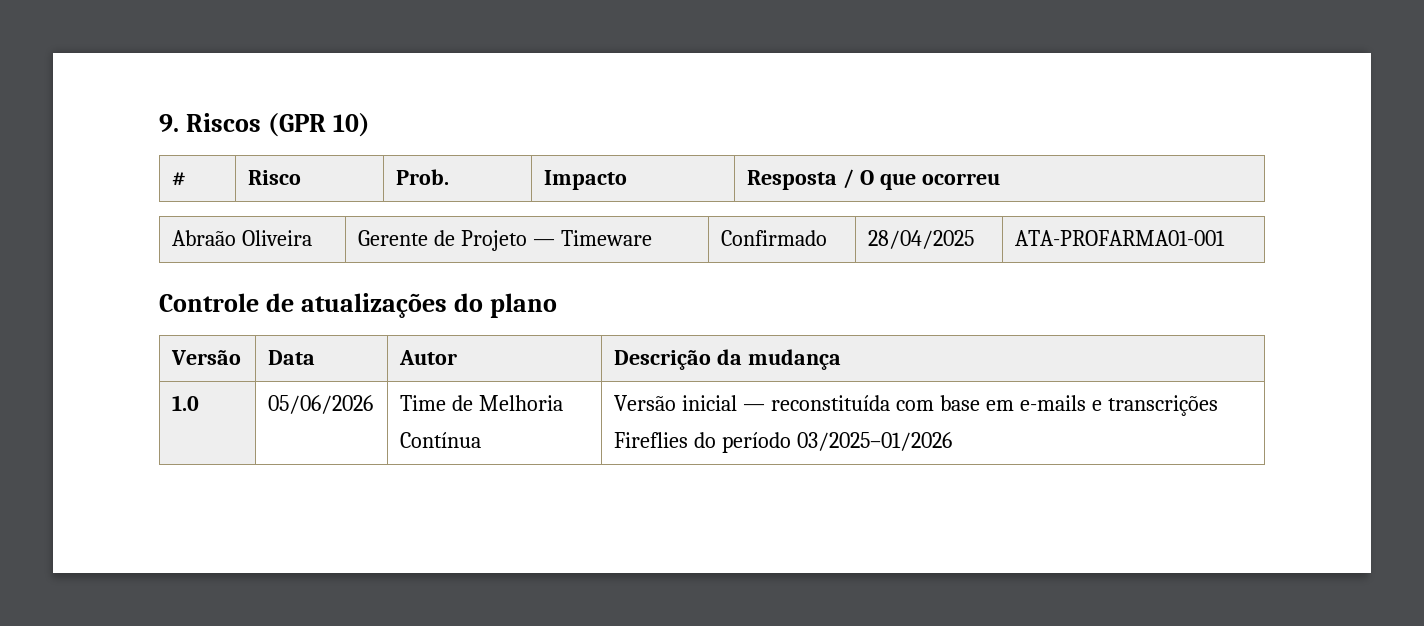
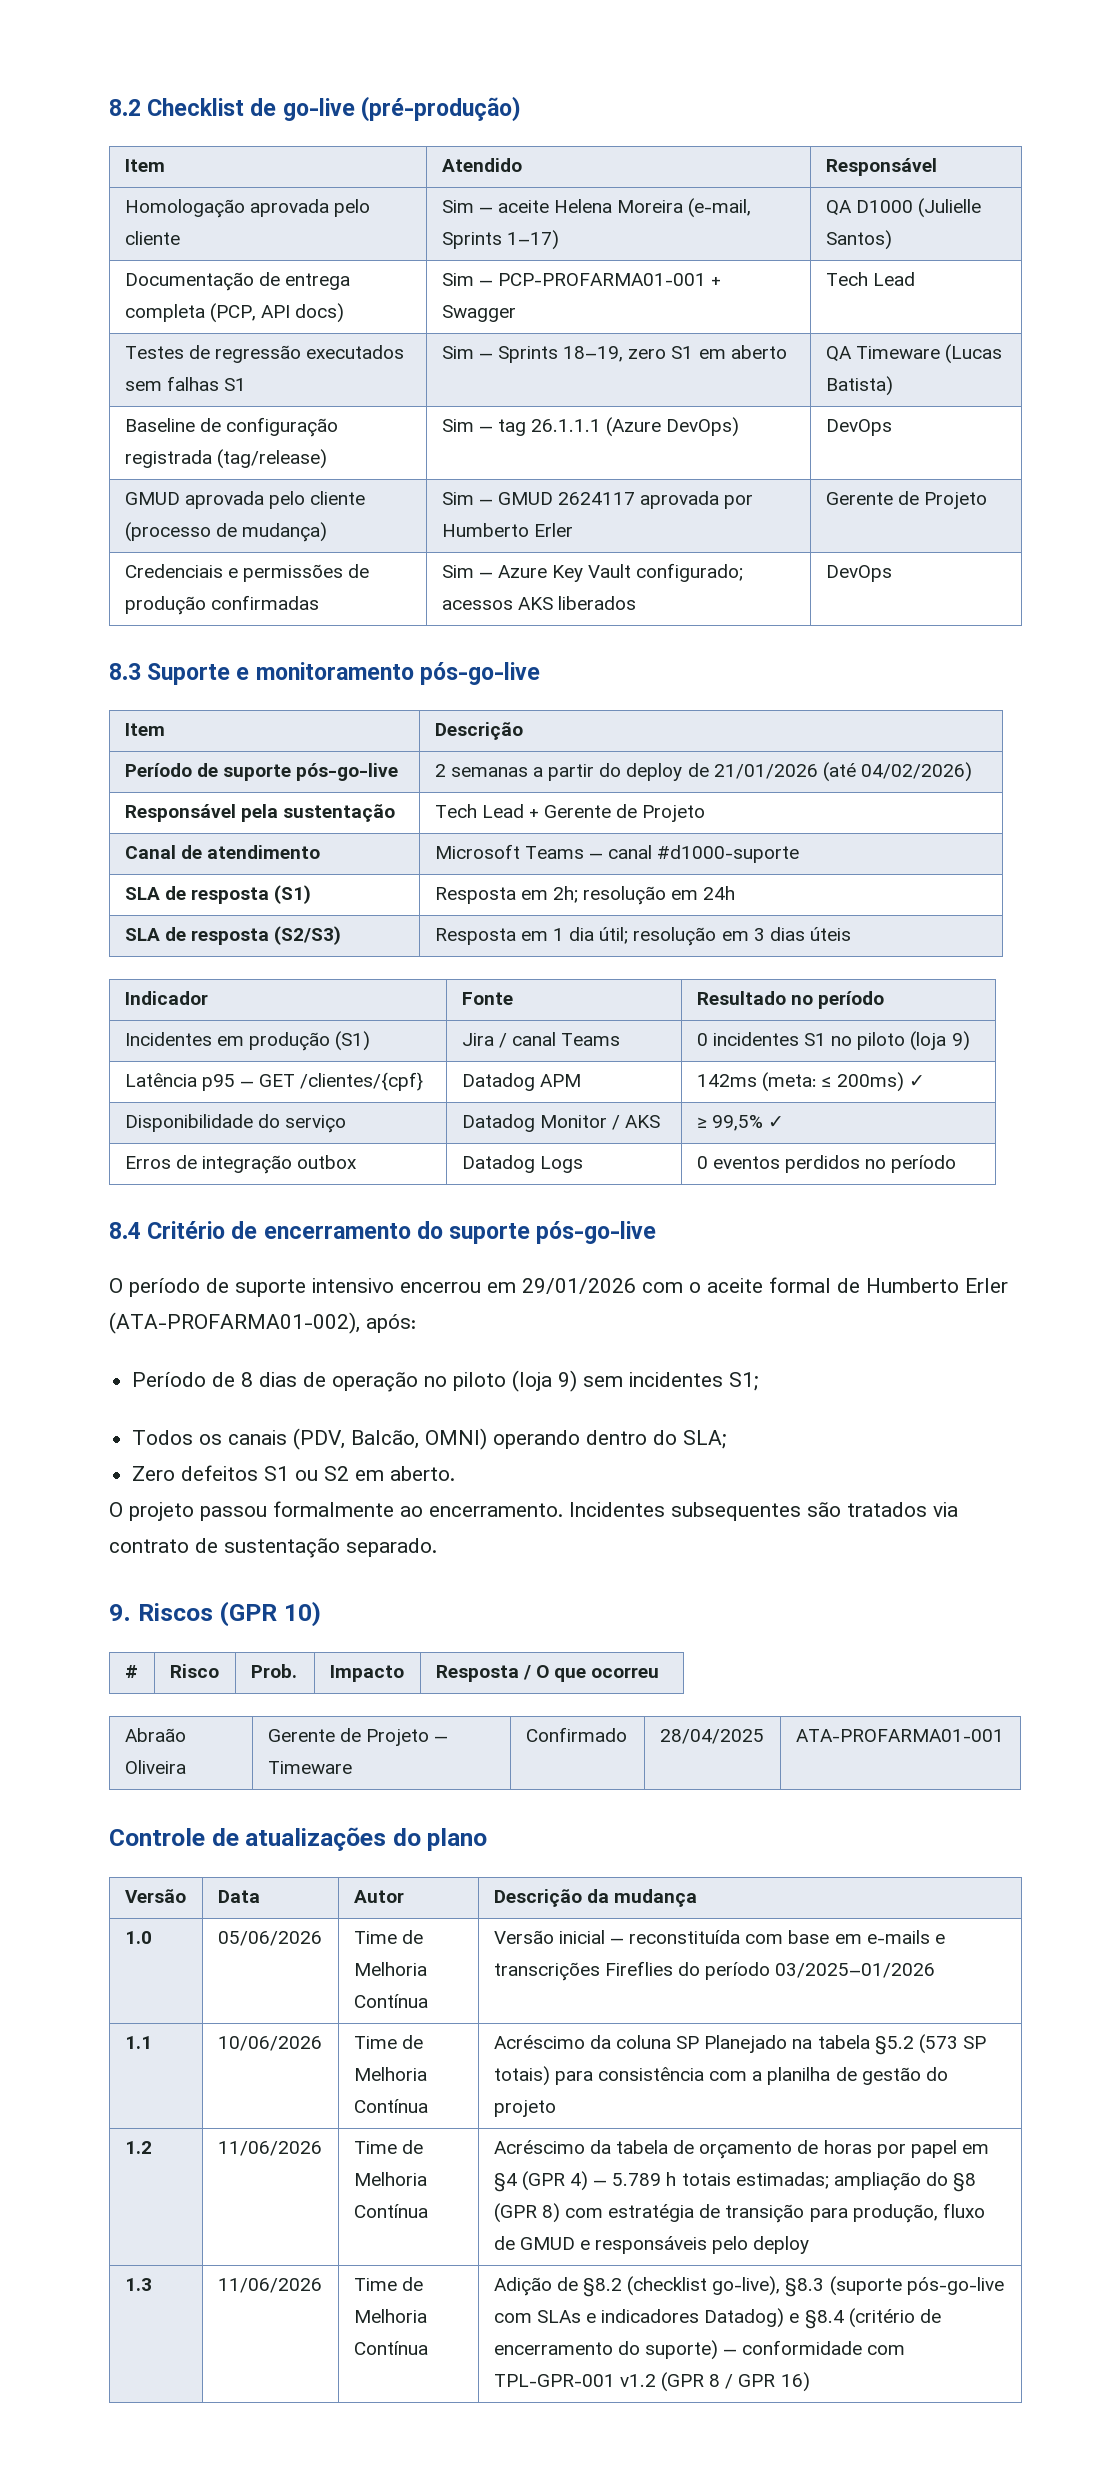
(159, 123) none -> [109,96,521,122] [124,159,165,172] [441,158,522,172] [825,158,937,176] [124,199,371,218] [124,231,180,245] [441,198,752,218] [441,230,559,250] [825,198,982,218] [825,230,892,250] [124,272,351,291] [124,303,345,323] [441,273,722,286] [441,305,516,322] [825,272,915,286] [124,345,405,363] [124,376,247,391] [441,345,787,363] [825,344,1003,364] [825,376,893,396] [124,417,339,437] [124,449,327,469] [441,417,740,437] [825,419,892,436] [124,491,366,509] [124,522,328,542] [441,491,754,509] [441,523,573,537] [825,491,988,509] [124,564,370,582] [124,595,319,615] [441,563,744,582] [441,596,637,610] [825,565,892,582] [109,662,540,685] [124,723,165,736] [434,722,523,740] [124,763,399,781] [434,762,972,782] [124,804,396,822] [434,804,706,822] [124,845,321,859] [434,844,800,863] [124,885,312,904] [434,886,736,905] [124,926,342,945] [434,927,851,946] [124,991,208,1005] [461,992,513,1005] [696,991,885,1009] [124,1031,371,1051] [461,1032,621,1048] [696,1031,970,1051] [124,1072,424,1091] [461,1073,581,1091] [696,1072,926,1092] [124,1114,347,1133] [461,1114,661,1132] [696,1115,785,1131] [124,1155,358,1174] [461,1155,583,1173] [696,1155,957,1173] [109,1221,657,1244] [109,1277,1008,1297] [109,1312,416,1334] [132,1370,759,1392] [132,1428,727,1450] [132,1465,456,1481] [109,1501,958,1521] [109,1538,437,1558] 8.2 Checklist de go-live (pré-produção) // Item | Atendido | Responsável // Homologação aprovada pelo cliente | Sim — aceite Helena Moreira (e-mail, Sprints 1–17) | QA D1000 (Julielle Santos) // Documentação de entrega completa (PCP, API docs) | Sim — PCP-PROFARMA01-001 + Swagger | Tech Lead // Testes de regressão executados sem falhas S1 | Sim — Sprints 18–19, zero S1 em aberto | QA Timeware (Lucas Batista) // Baseline de configuração registrada (tag/release) | Sim — tag 26.1.1.1 (Azure DevOps) | DevOps // GMUD aprovada pelo cliente (processo de mudança) | Sim — GMUD 2624117 aprovada por Humberto Erler | Gerente de Projeto // Credenciais e permissões de produção confirmadas | Sim — Azure Key Vault configurado; acessos AKS liberados | DevOps // 8.3 Suporte e monitoramento pós-go-live // Item | Descrição // Período de suporte pós-go-live | 2 semanas a partir do deploy de 21/01/2026 (até 04/02/2026) // Responsável pela sustentação | Tech Lead + Gerente de Projeto // Canal de atendimento | Microsoft Teams — canal #d1000-suporte // SLA de resposta (S1) | Resposta em 2h; resolução em 24h // SLA de resposta (S2/S3) | Resposta em 1 dia útil; resolução em 3 dias úteis // Indicador | Fonte | Resultado no período // Incidentes em produção (S1) | Jira / canal Teams | 0 incidentes S1 no piloto (loja 9) // Latência p95 — GET /clientes/{cpf} | Datadog APM | 142ms (meta: ≤ 200ms) ✓ // Disponibilidade do serviço | Datadog Monitor / AKS | ≥ 99,5% ✓ // Erros de integração outbox | Datadog Logs | 0 eventos perdidos no período // 8.4 Critério de encerramento do suporte pós-go-live // O período de suporte intensivo encerrou em 29/01/2026 com o aceite formal de Humberto Erler (ATA-PROFARMA01-002), após: // Período de 8 dias de operação no piloto (loja 9) sem incidentes S1; // Todos os canais (PDV, Balcão, OMNI) operando dentro do SLA; // Zero defeitos S1 ou S2 em aberto. // O projeto passou formalmente ao encerramento. Incidentes subsequentes são tratados via contrato de sustentação separado. //
(952, 441) none -> [124,2036,152,2049] [217,2036,322,2051] [353,2035,423,2049] [353,2067,427,2081] [353,2099,428,2113] [493,2034,986,2055] [493,2066,948,2086] [493,2100,556,2117] [124,2141,152,2154] [217,2141,322,2156] [353,2140,423,2154] [353,2172,427,2186] [353,2204,428,2218] [493,2140,989,2159] [493,2171,977,2192] [493,2203,985,2223] [493,2236,810,2254] [124,2278,152,2291] [217,2278,322,2293] [353,2277,423,2291] [353,2309,427,2323] [353,2341,428,2355] [493,2276,1004,2297] [493,2308,941,2329] [493,2340,906,2360] [493,2372,810,2392] // 1.1 | 10/06/2026 | Time de Melhoria Contínua | Acréscimo da coluna SP Planejado na tabela §5.2 (573 SP totais) para consistência com a planilha de gestão do projeto // 1.2 | 11/06/2026 | Time de Melhoria Contínua | Acréscimo da tabela de orçamento de horas por papel em §4 (GPR 4) — 5.789 h totais estimadas; ampliação do §8 (GPR 8) com estratégia de transição para produção, fluxo de GMUD e responsáveis pelo deploy // 1.3 | 11/06/2026 | Time de Melhoria Contínua | Adição de §8.2 (checklist go-live), §8.3 (suporte pós-go-live com SLAs e indicadores Datadog) e §8.4 (critério de encerramento do suporte) — conformidade com TPL-GPR-001 v1.2 (GPR 8 / GPR 16)

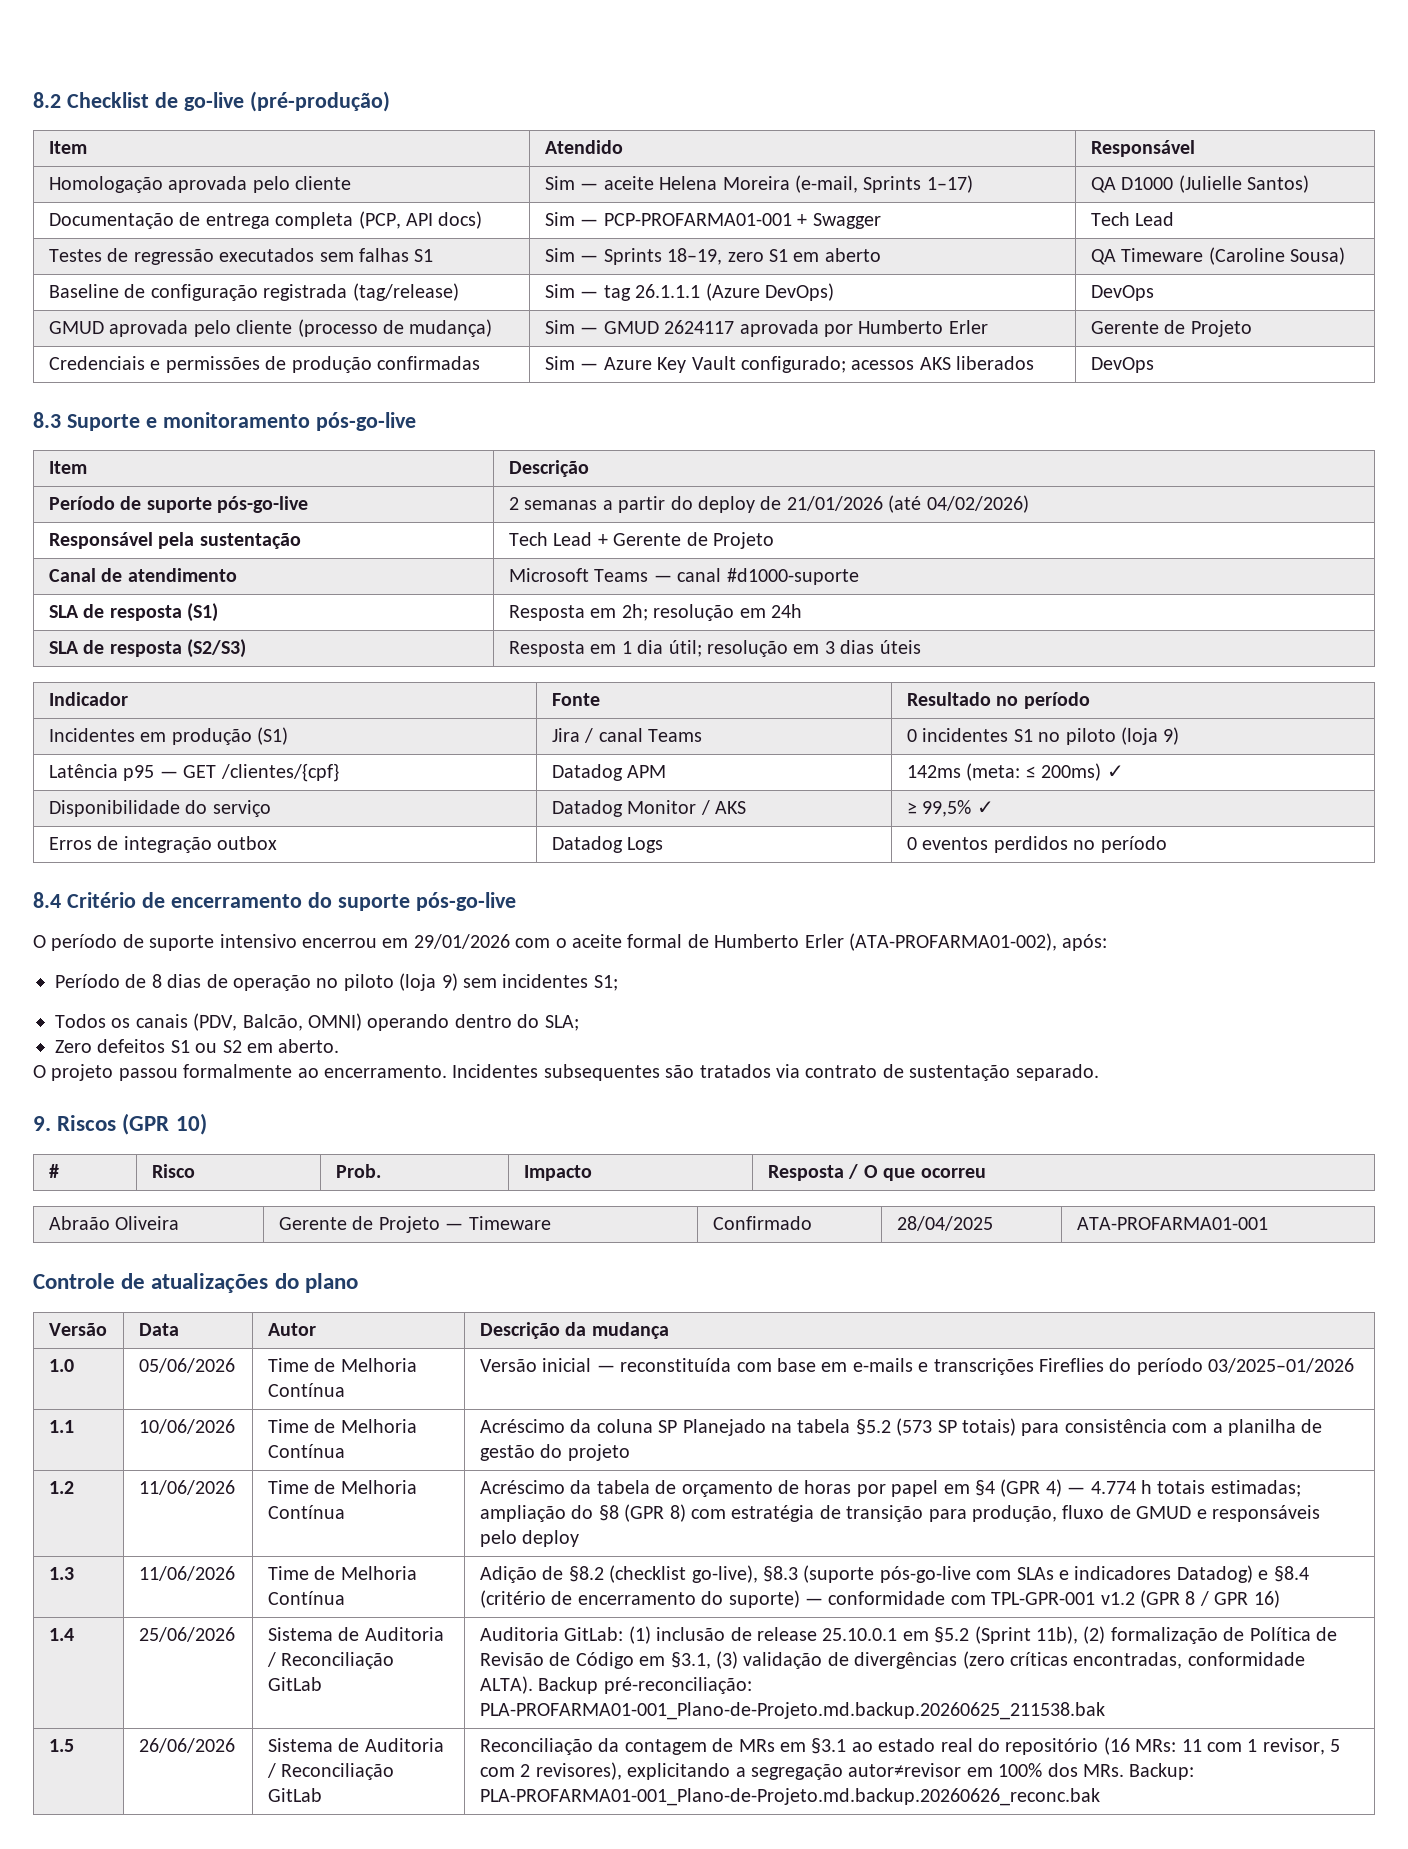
[945,344,1003,364] [825,376,893,396] (Lucas Batista) -> [1208,247,1346,265] (Caroline Sousa)
[612,2173,662,2186] 5.789 -> [1090,1481,1136,1494] 4.774
(810, 2382) none -> [48,1628,74,1641] [138,1627,235,1642] [267,1627,444,1641] [266,1652,395,1669] [267,1677,322,1691] [479,1626,1337,1644] [479,1651,1305,1669] [479,1676,752,1694] [479,1702,1105,1720] [48,1739,74,1752] [138,1738,235,1753] [267,1738,444,1752] [266,1763,395,1780] [267,1788,322,1802] [479,1737,1341,1755] [479,1762,1195,1780] [479,1788,1100,1806] // 1.4 | 25/06/2026 | Sistema de Auditoria / Reconciliação GitLab | Auditoria GitLab: (1) inclusão de release 25.10.0.1 em §5.2 (Sprint 11b), (2) formalização de Política de Revisão de Código em §3.1, (3) validação de divergências (zero críticas encontradas, conformidade ALTA). Backup pré-reconciliação: PLA-PROFARMA01-001_Plano-de-Projeto.md.backup.20260625_211538.bak // 1.5 | 26/06/2026 | Sistema de Auditoria / Reconciliação GitLab | Reconciliação da contagem de MRs em §3.1 ao estado real do repositório (16 MRs: 11 com 1 revisor, 5 com 2 revisores), explicitando a segregação autor≠revisor em 100% dos MRs. Backup: PLA-PROFARMA01-001_Plano-de-Projeto.md.backup.20260626_reconc.bak

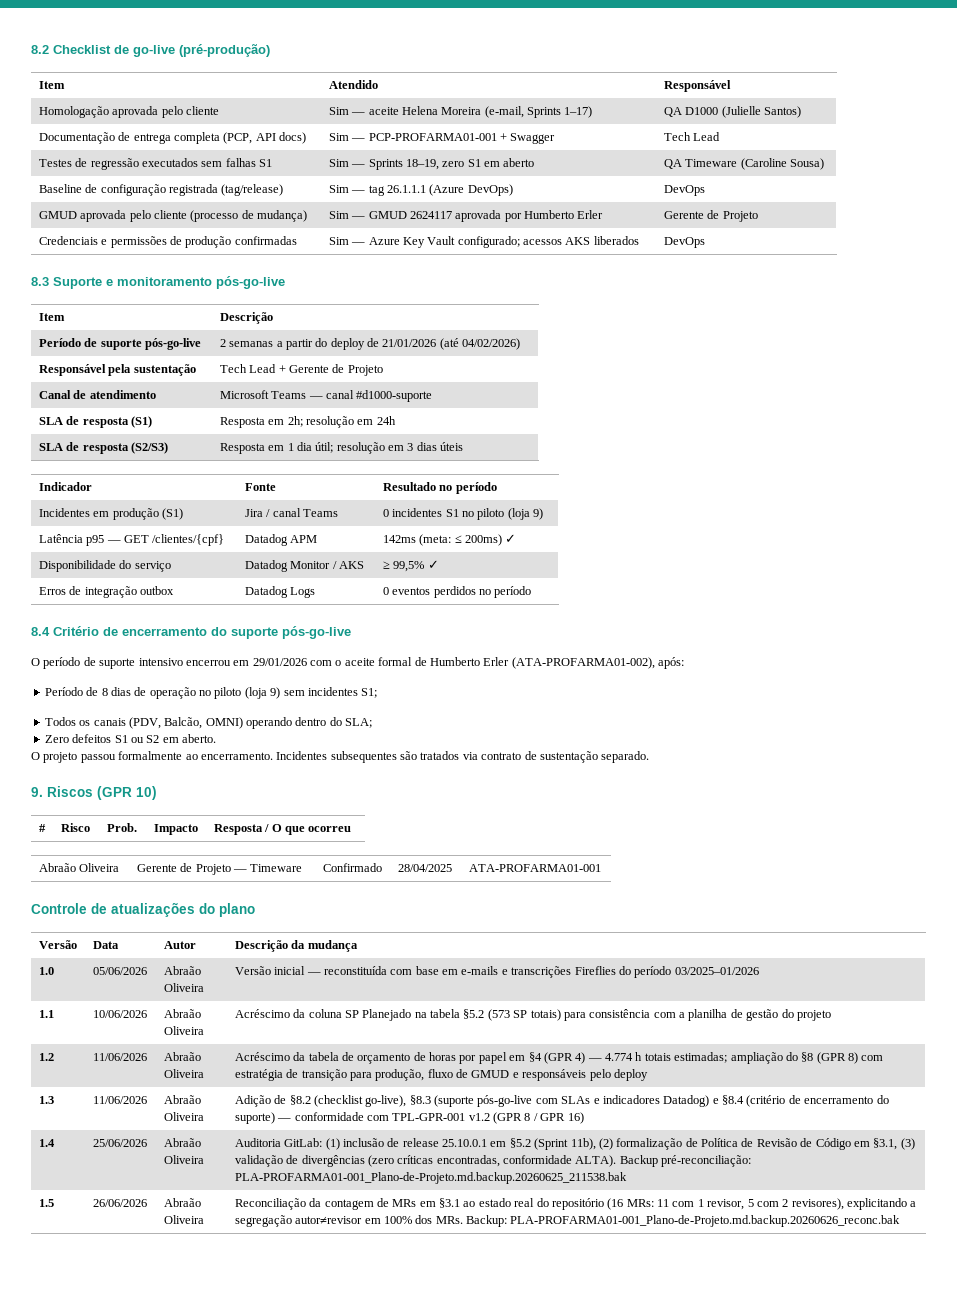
[267,1358,417,1372] [267,1383,345,1397] Time de Melhoria Contínua -> [163,966,201,975] [163,983,204,992] Abraão Oliveira
[267,1419,417,1433] [267,1444,345,1458] Time de Melhoria Contínua -> [163,1009,201,1018] [163,1026,204,1035] Abraão Oliveira
[267,1480,417,1494] [267,1505,345,1519] Time de Melhoria Contínua -> [163,1052,201,1061] [163,1069,204,1078] Abraão Oliveira
[267,1566,417,1580] [267,1591,345,1605] Time de Melhoria Contínua -> [163,1095,201,1104] [163,1112,204,1121] Abraão Oliveira
[267,1627,444,1641] [266,1652,395,1669] [267,1677,322,1691] Sistema de Auditoria / Reconciliação GitLab -> [163,1138,201,1147] [163,1155,204,1164] Abraão Oliveira
[267,1738,444,1752] [266,1763,395,1780] [267,1788,322,1802] Sistema de Auditoria / Reconciliação GitLab -> [163,1198,201,1207] [163,1215,204,1224] Abraão Oliveira

